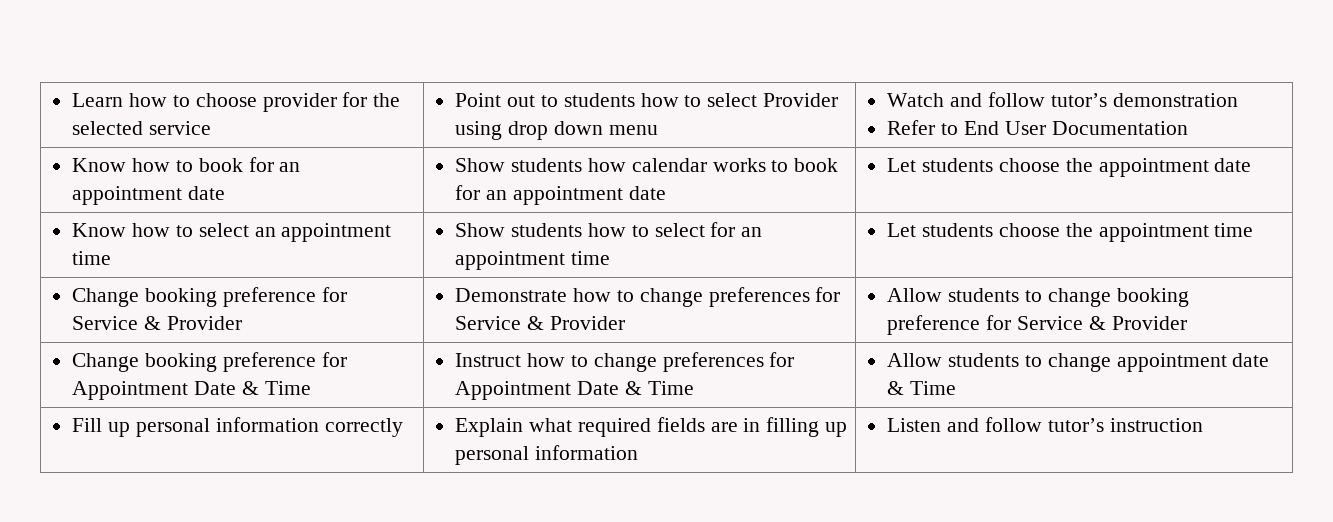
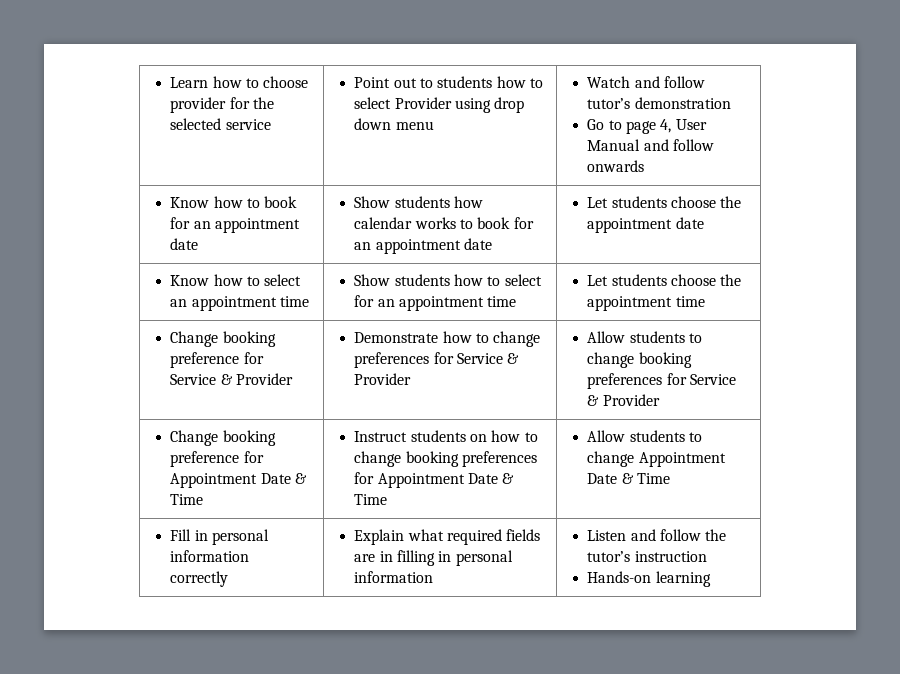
[887,120,1188,135] Refer to End User Documentation -> [587,119,707,134] [587,139,714,151] [587,160,645,172] Go to page 4, User Manual and follow onwards
[887,315,981,335] preference -> [587,373,663,389] preferences
[527,353,657,372] how to change -> [410,430,538,442] [354,451,459,467] students on how to change booking
[1116,353,1270,372] appointment date -> [638,452,726,467] [587,473,618,484] Appointment Date
[108,422,131,437] up -> [194,530,208,541] in
[825,422,848,437] up -> [438,551,452,562] in
(1042, 424) none -> [705,529,727,541] the
(1203, 425) none -> [587,571,711,587] // Hands-on learning

